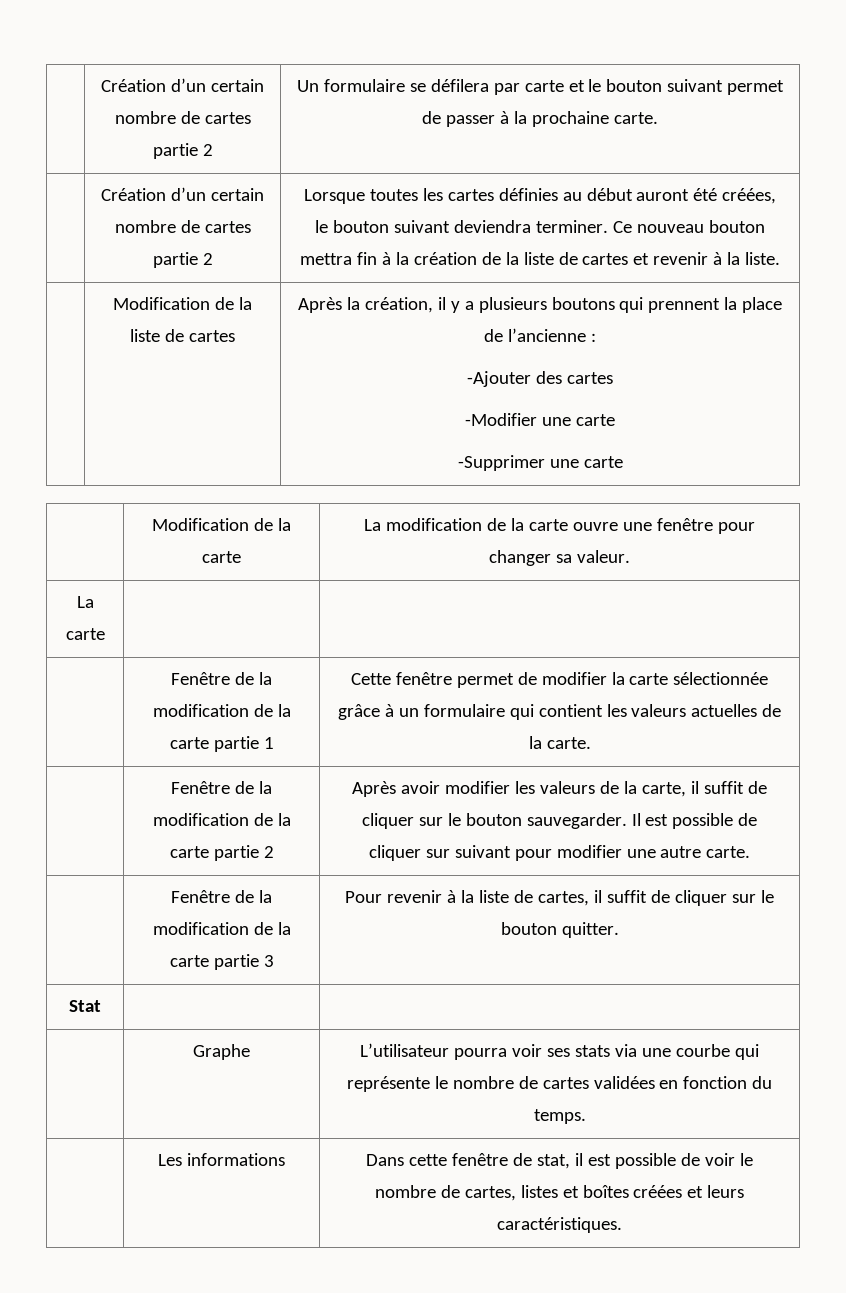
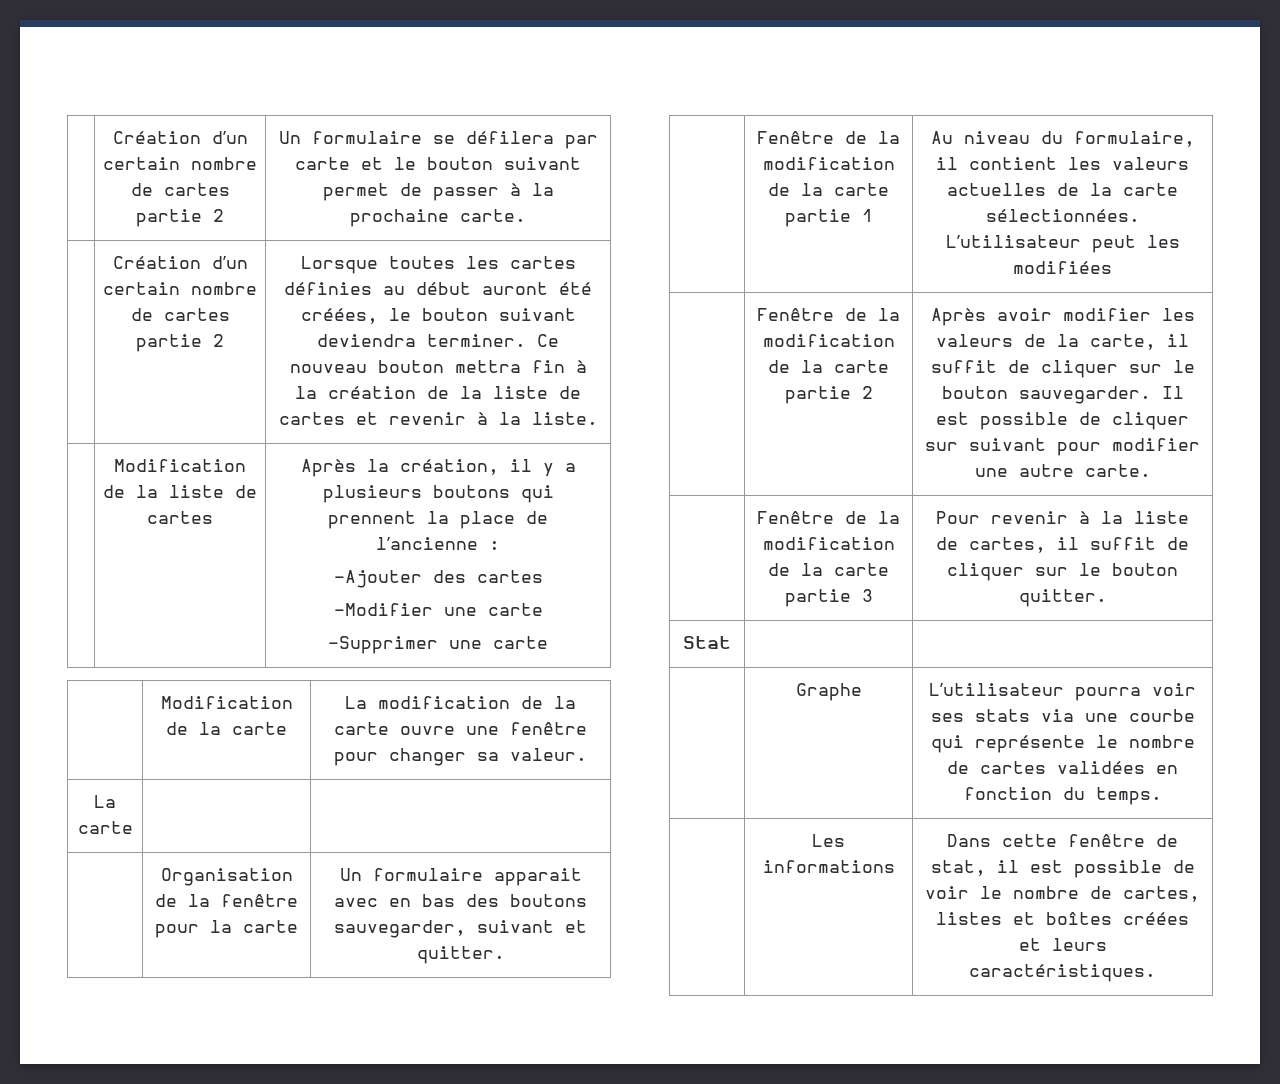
(105, 634) none -> [160,868,293,886] [155,894,298,907] [155,920,298,938] [339,868,582,886] [334,894,587,907] [334,920,587,938] [416,946,505,964] // | Organisation de la fenêtre pour la carte | Un formulaire apparait avec en bas des boutons sauvegarder, suivant et quitter.
[350,672,769,688] [337,704,534,720] Cette fenêtre permet de modifier la carte sélectionnée grâce à un formulaire qui -> [930,131,1195,147] [936,157,958,170] Au niveau du formulaire, il
[546,737,591,749] carte. -> [1123,183,1178,196] [985,209,1140,222] [945,235,1180,253] [1013,261,1112,274] carte sélectionnées. L’utilisateur peut les modifiées

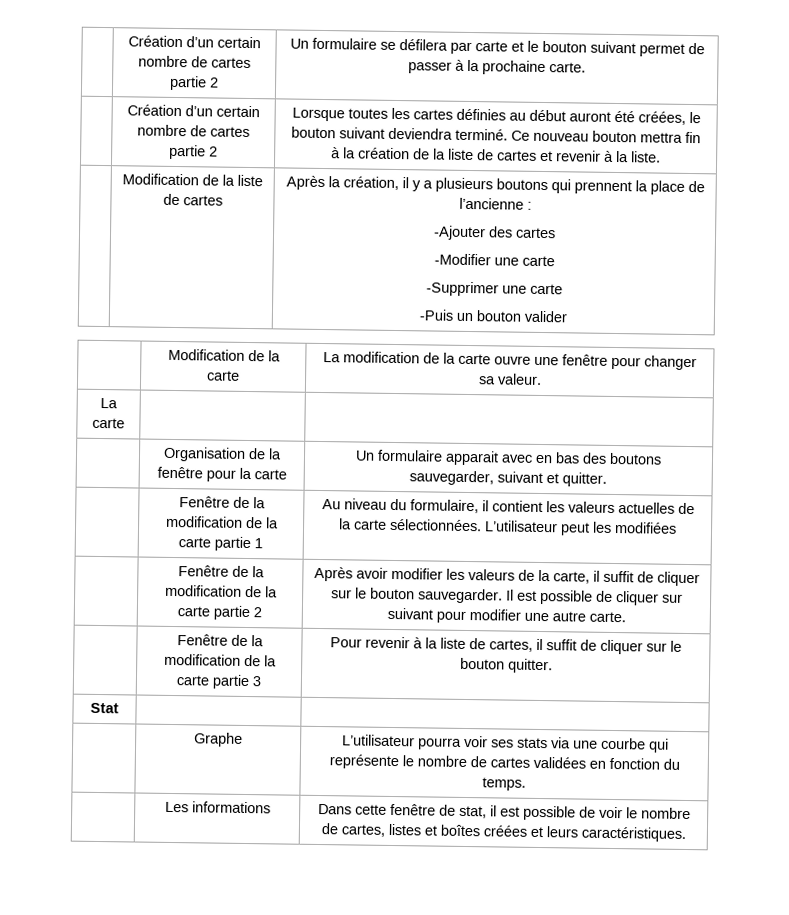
[427,334,526,347] terminer. -> [454,128,508,141] terminé.
(548, 642) none -> [418,309,568,323] // -Puis un bouton valider

